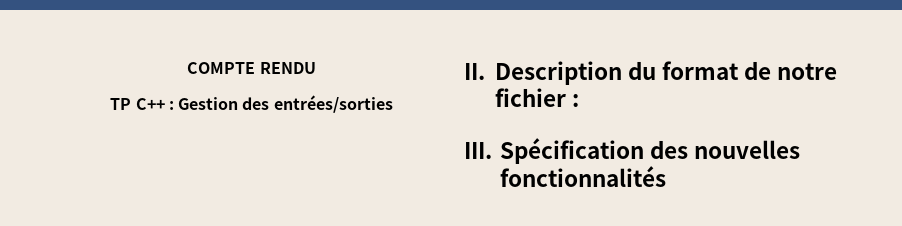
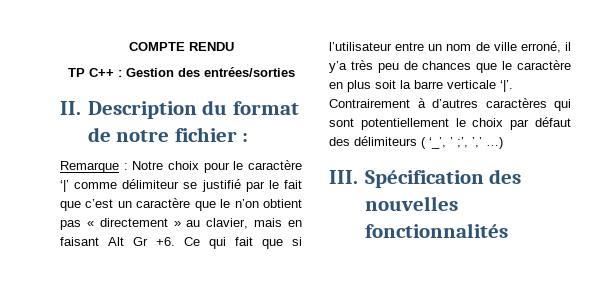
(579, 100) none -> [60,160,302,173] [60,179,302,192] [60,198,302,211] [60,218,302,230] [60,237,302,249] [329,41,571,53] [329,60,571,73] [329,80,513,92] [329,98,571,111] [329,117,571,130] [329,136,503,149] // Remarque : Notre choix pour le caractère ‘|’ comme délimiteur se justifié par le fait que c’est un caractère que le n’on obtient pas « directement » au clavier, mais en faisant Alt Gr +6. Ce qui fait que si l’utilisateur entre un nom de ville erroné, il y’a très peu de chances que le caractère en plus soit la barre verticale ‘|’. Contrairement à d’autres caractères qui sont potentiellement le choix par défaut des délimiteurs ( ‘_’, ’ ;’, ’,’ …)

